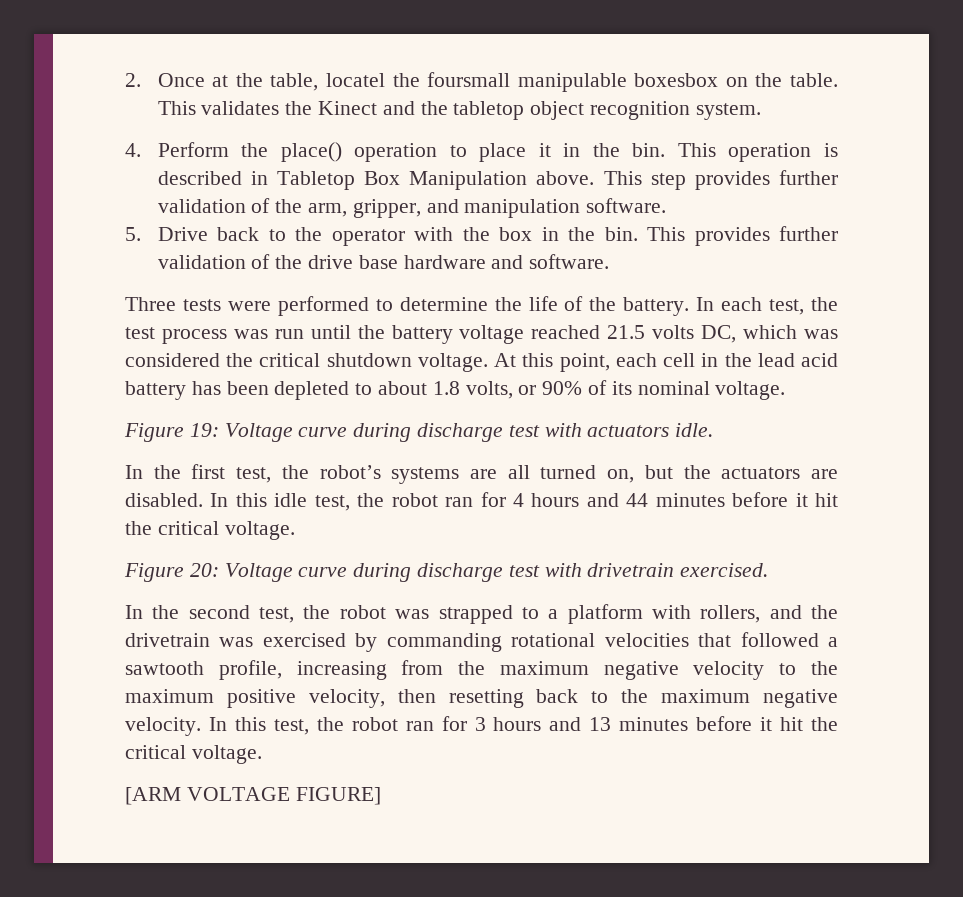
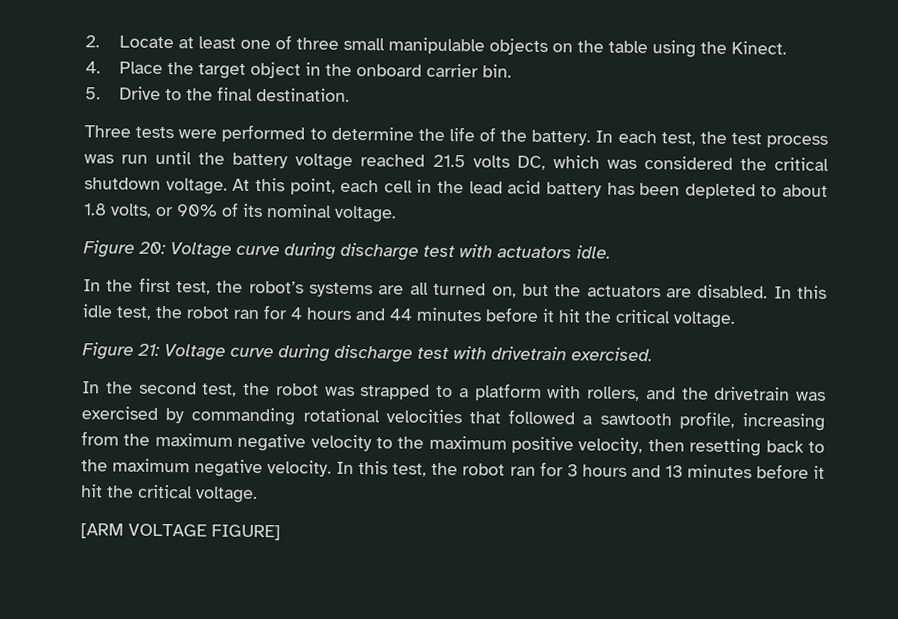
[157,72,839,92] [157,101,761,120] [125,142,838,162] [157,170,838,190] [157,198,667,218] Once at the table, locatel the foursmall manipulable boxesbox on the table. This validates the Kinect and the tabletop object recognition system. // 4. Perform the place() operation to place it in the bin. This operation is described in Tabletop Box Manipulation above. This step provides further validation of the arm, gripper, and manipulation software. -> [119,35,788,58] [85,61,513,79] Locate at least one of three small manipulable objects on the table using the Kinect. // 4. Place the target object in the onboard carrier bin.
[217,226,839,246] [157,254,610,269] back to the operator with the box in the bin. This provides further validation of the drive base hardware and software. -> [165,86,351,102] to the final destination.
[189,423,219,437] 19: -> [138,241,166,255] 20:
[189,563,219,577] 20: -> [137,343,160,356] 21:

